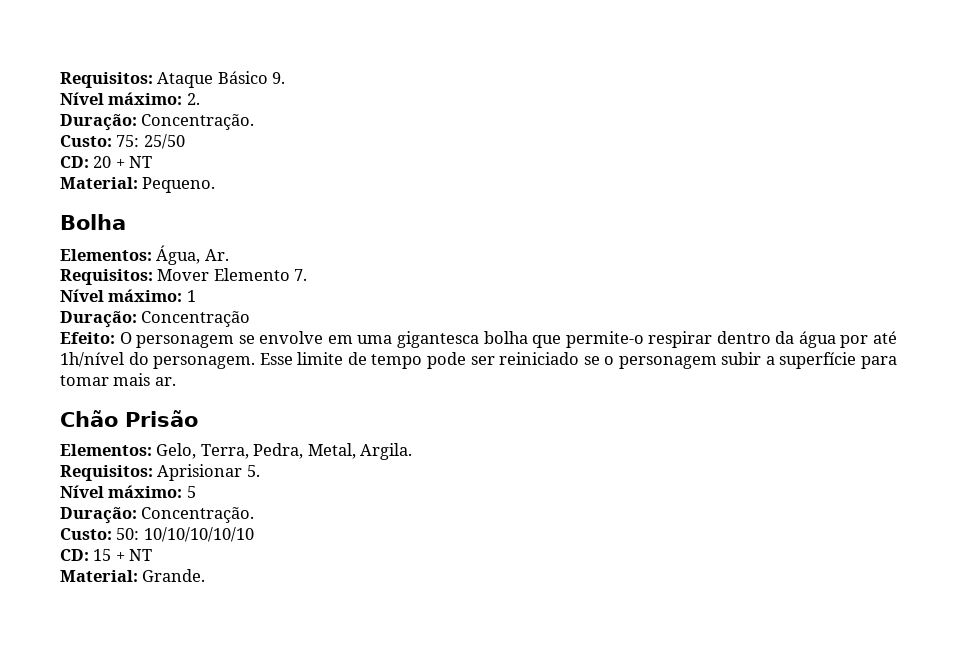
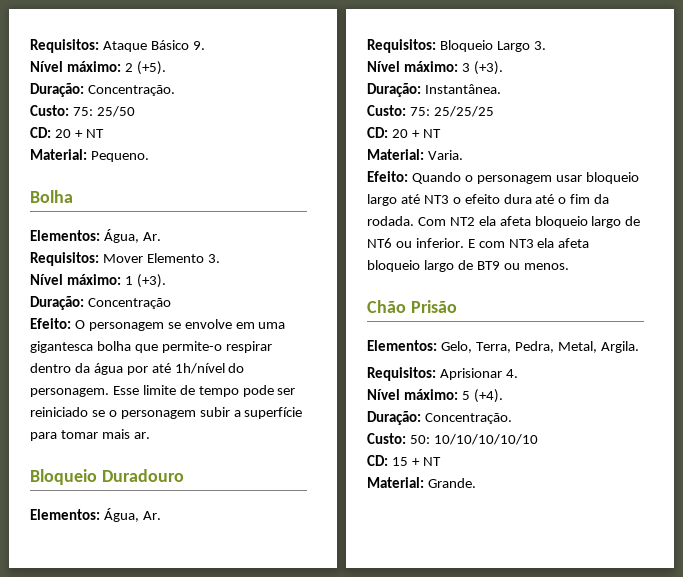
[186,93,200,105] 2. -> [124,61,166,75] 2 (+5).
[294,269,308,281] 7. -> [207,254,220,263] 3.
(196, 296) none -> [136,274,166,288] (+3).
(176, 381) none -> [30,469,184,485] [30,508,161,522] [367,39,546,53] [367,61,503,75] [367,83,501,97] [367,105,494,117] [367,127,441,138] [367,149,463,160] [367,171,639,184] [367,194,610,206] [367,216,641,228] [367,238,590,248] [367,260,569,272] // Bloqueio Duradouro // Elementos: Água, Ar. // Requisitos: Bloqueio Largo 3. // Nível máximo: 3 (+3). // Duração: Instantânea. // Custo: 75: 25/25/25 // CD: 20 + NT // Material: Varia. // Efeito: Quando o personagem usar bloqueio largo até NT3 o efeito dura até o fim da rodada. Com NT2 ela afeta bloqueio largo de NT6 ou inferior. E com NT3 ela afeta bloqueio largo de BT9 ou menos.
[246,465,260,477] 5. -> [505,369,518,378] 4.
(196, 492) none -> [473,389,503,403] (+4).

